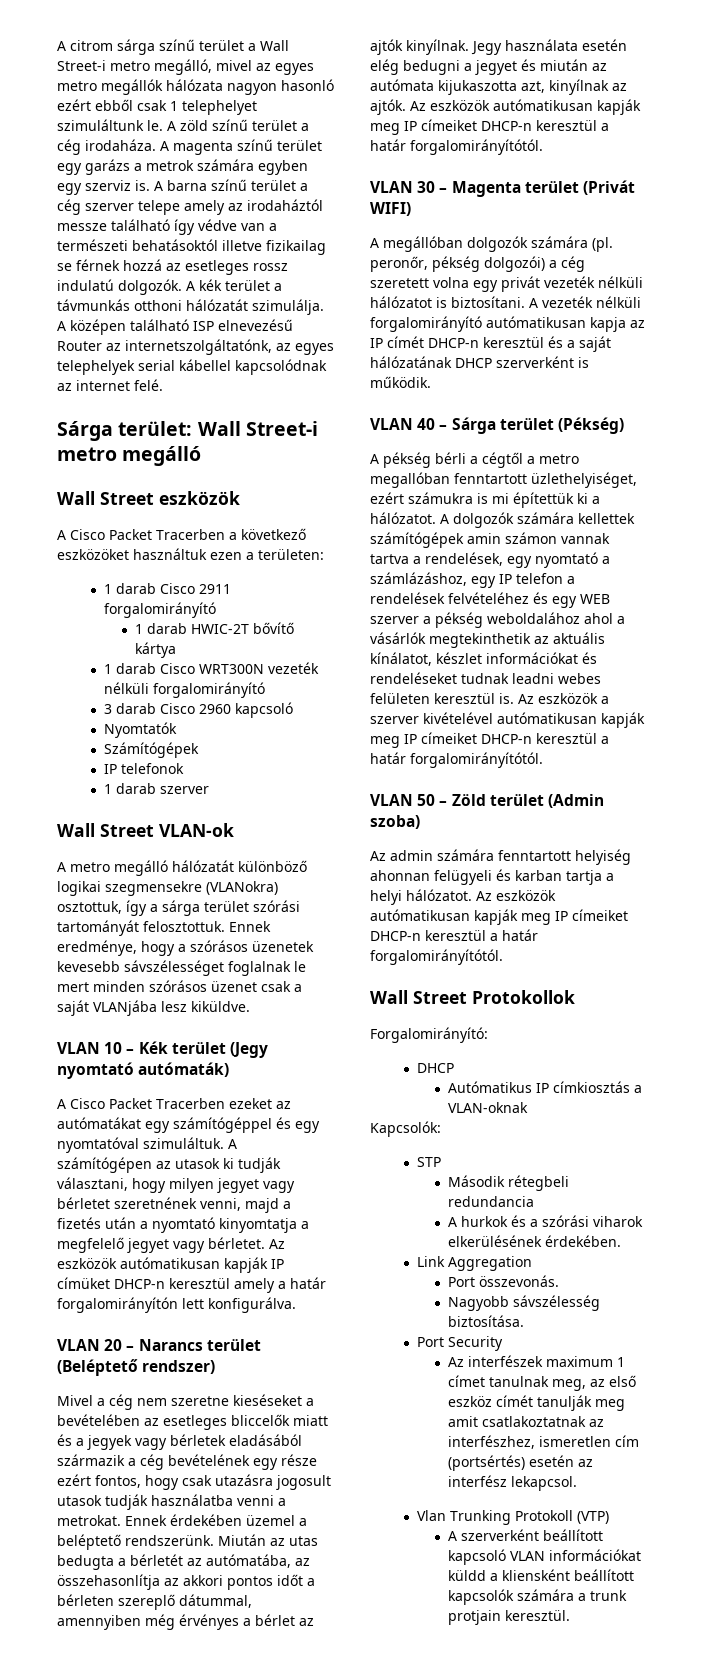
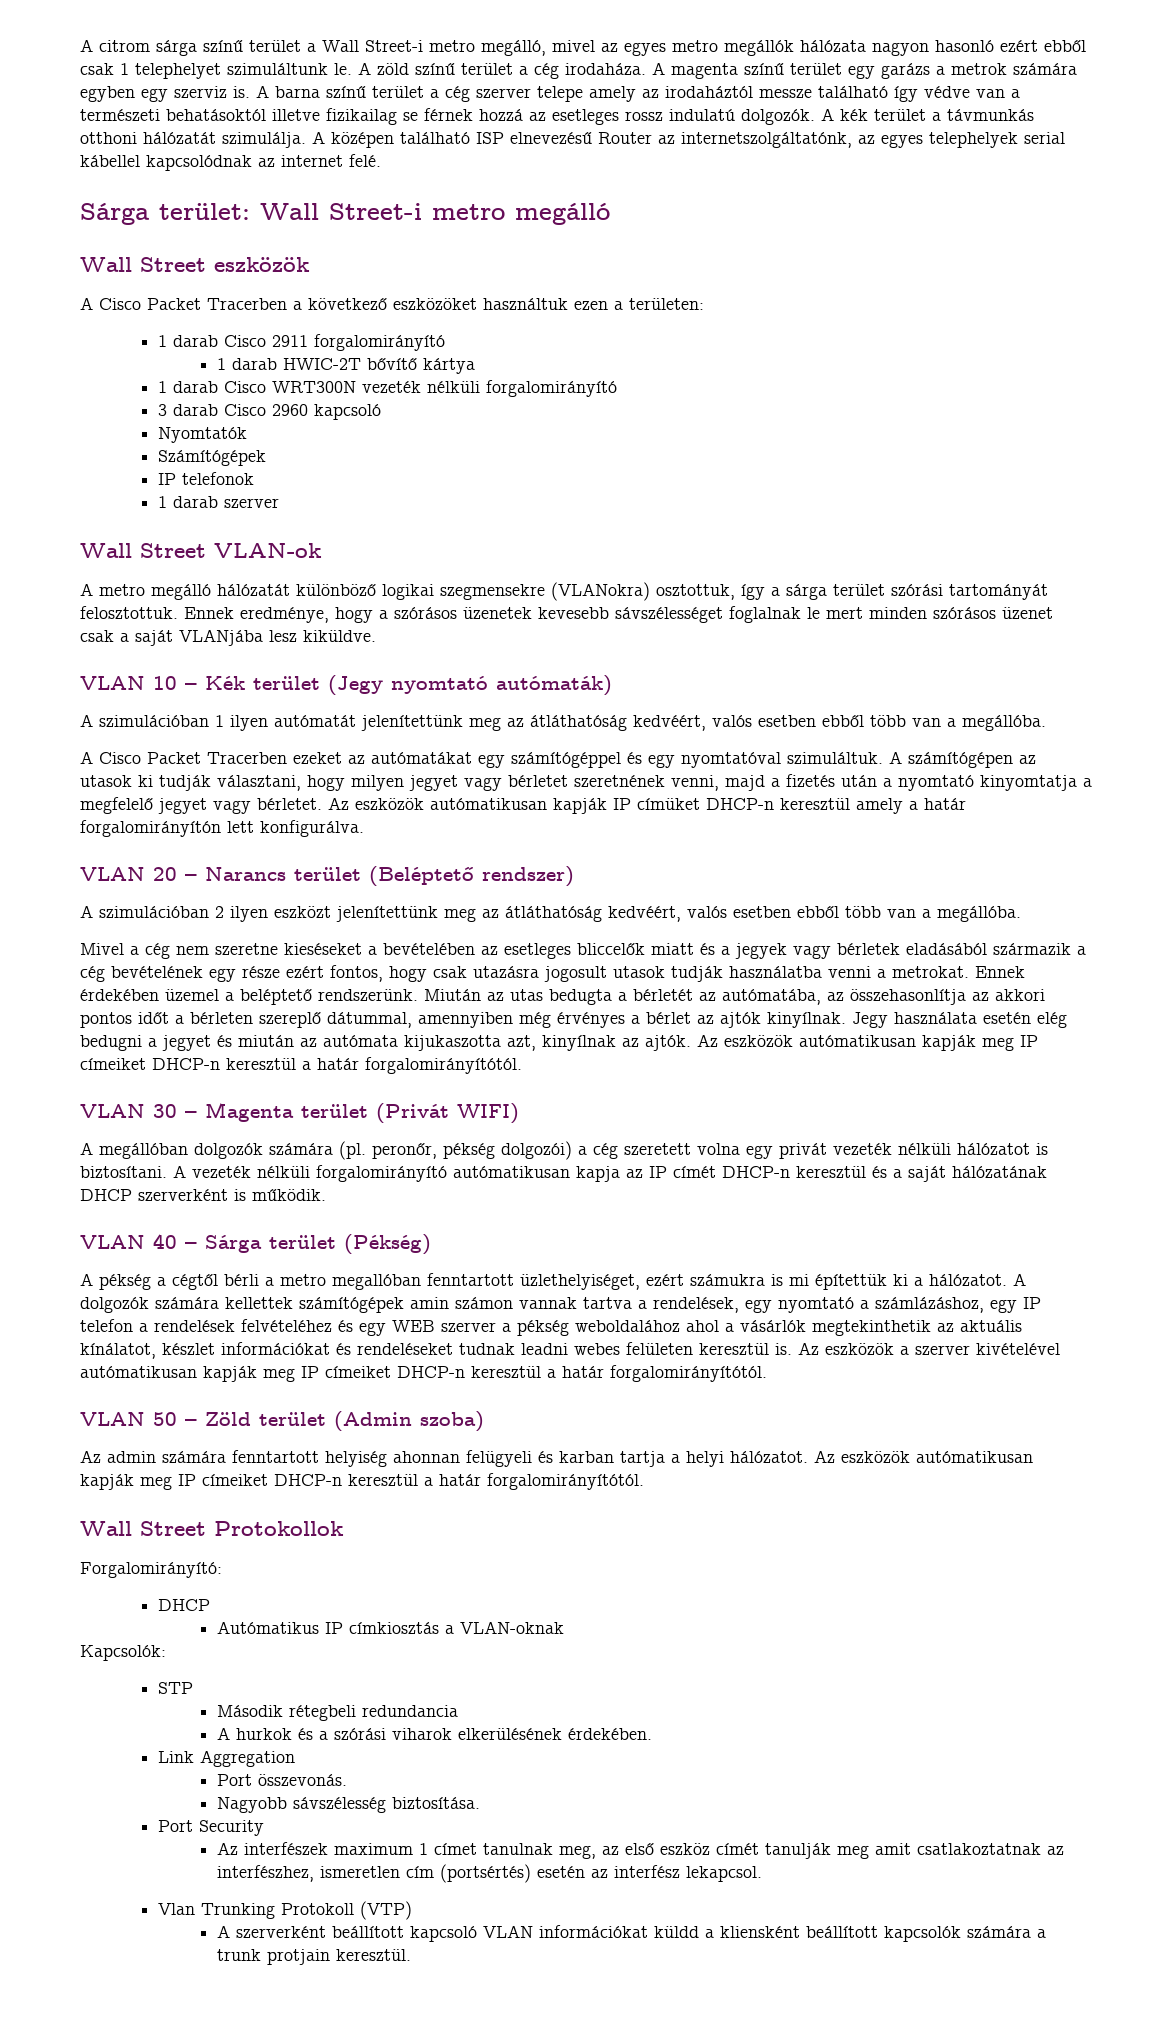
(230, 1069) none -> [80,714,1046,731] // A szimulációban 1 ilyen autómatát jelenítettünk meg az átláthatóság kedvéért, valós esetben ebből több van a megállóba.
(216, 1367) none -> [80,905,1021,922] // A szimulációban 2 ilyen eszközt jelenítettünk meg az átláthatóság kedvéért, valós esetben ebből több van a megállóba.
[435,452,466,464] bérli -> (151, 1282) none
(523, 460) none -> [224,1274,259,1286] bérli

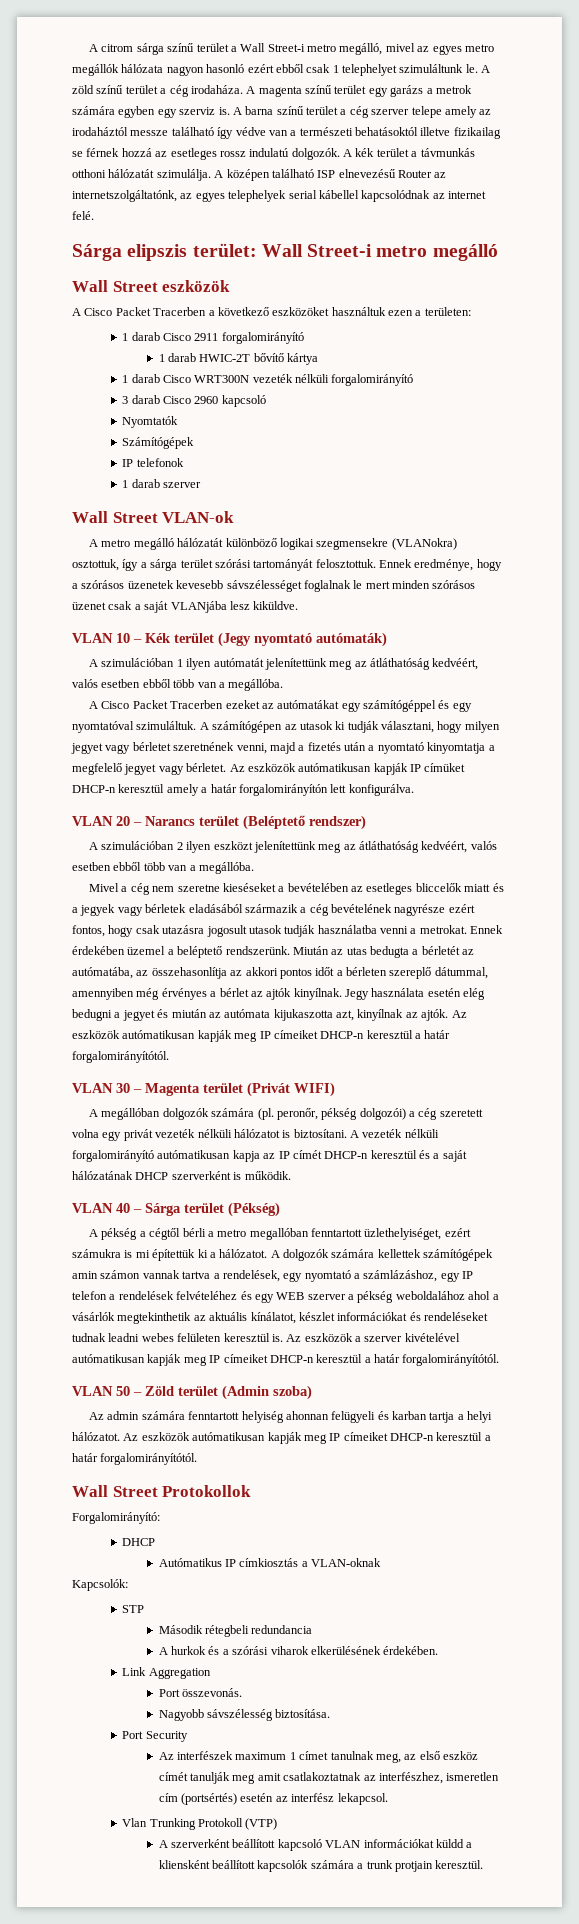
(149, 214) none -> [127,244,188,261] elipszis
[209,966,280,982] egy része -> [394,904,446,916] nagyrésze

